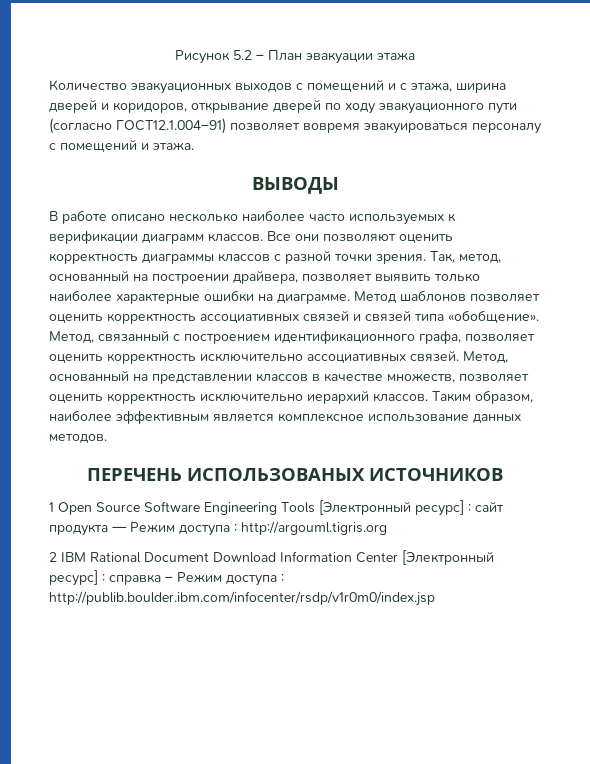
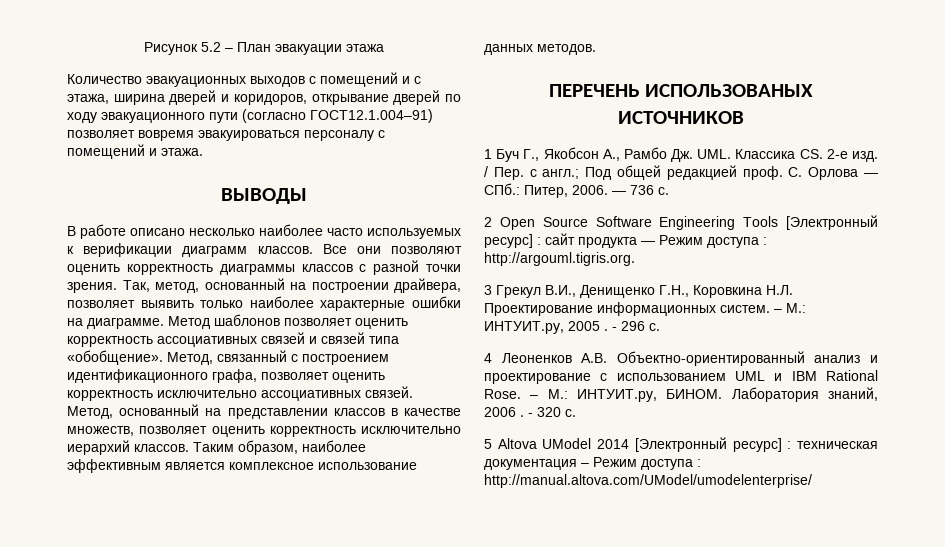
(54, 507) none -> [496,147,878,162] [484,165,878,180] [484,183,669,198] [484,217,492,227] Буч Г., Якобсон А., Рамбо Дж. UML. Классика CS. 2-е изд. / Пер. с англ.; Под общей редакцией проф. С. Орлова — СПб.: Питер, 2006. — 736 с. // 2
[241,521,387,535] [49,550,494,565] [49,570,161,586] http://argouml.tigris.org // 2 IBM Rational Document Download Information Center [Электронный ресурс] : справка -> [484,252,635,266] [484,285,793,298] [484,302,806,316] [484,321,660,334] [484,351,878,366] [484,370,878,384] [484,387,878,402] [484,407,576,417] [484,437,878,452] [484,459,577,470] http://argouml.tigris.org. // 3 Грекул В.И., Денищенко Г.Н., Коровкина Н.Л. Проектирование информационных систем. – М.: ИНТУИТ.ру, 2005 . - 296 с. // 4 Леоненков А.В. Объектно-ориентированный анализ и проектирование с использованием UML и IBM Rational Rose. – М.: ИНТУИТ.ру, БИНОМ. Лаборатория знаний, 2006 . - 320 с. // 5 Altova UModel 2014 [Электронный ресурс] : техническая документация
[49,591,435,606] http://publib.boulder.ibm.com/infocenter/rsdp/v1r0m0/index.jsp -> [484,474,812,488] http://manual.altova.com/UModel/umodelenterprise/

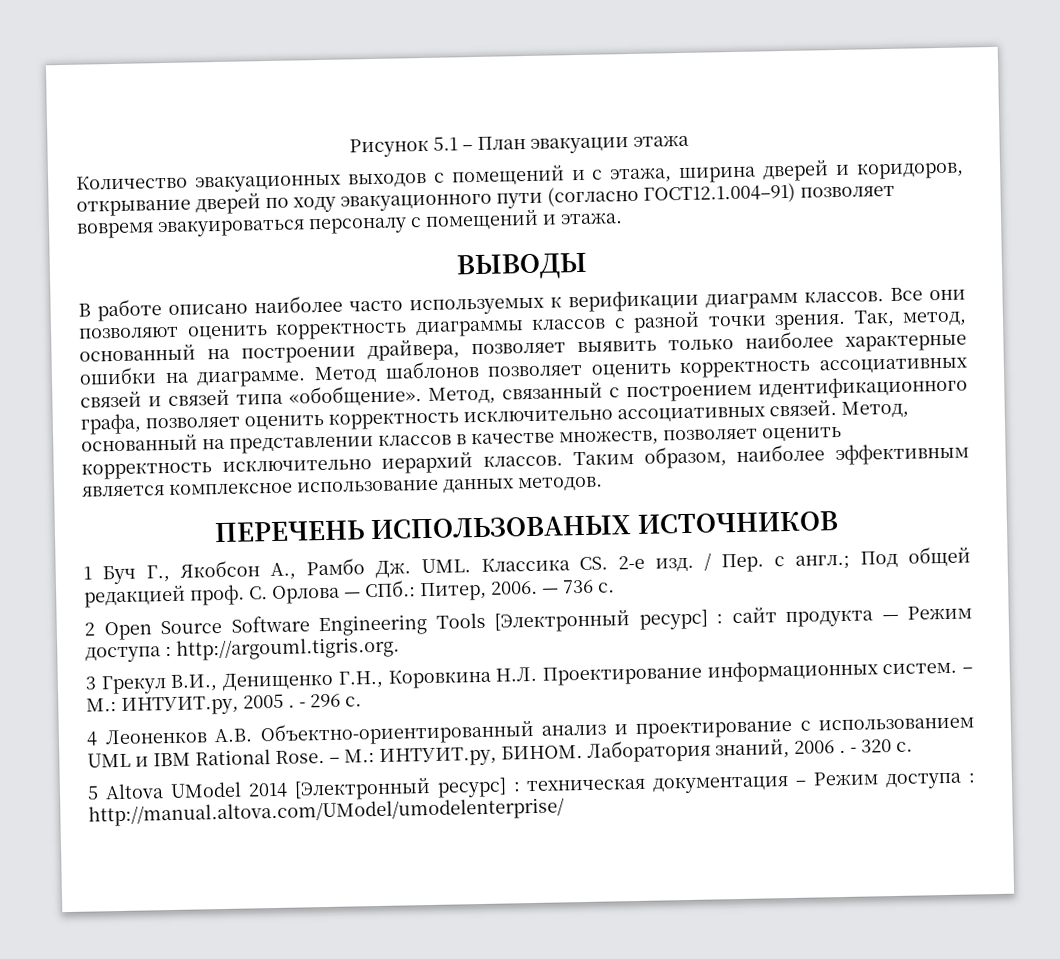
[201,42,221,52] 5.2 -> [433,136,458,151] 5.1
[189,228,255,236] несколько -> (248, 309) none

